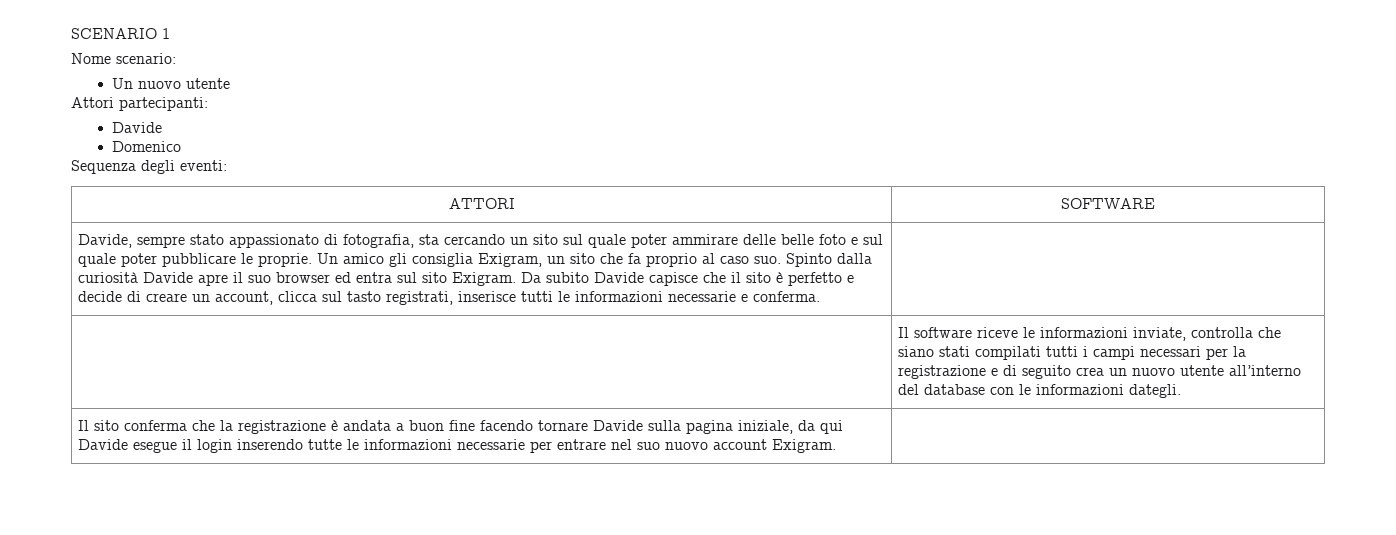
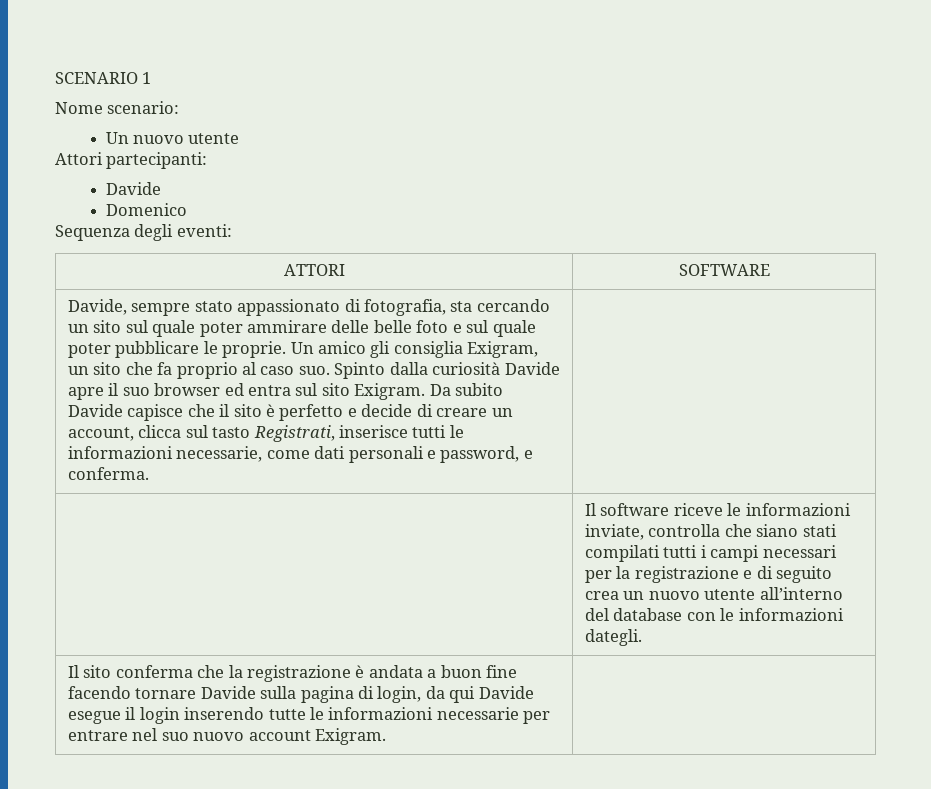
[386,291,454,305] registrati, -> [253,425,335,442] Registrati,
[668,291,737,302] necessarie -> [176,446,520,463] necessarie, come dati personali e password,
[738,420,794,434] iniziale, -> [357,686,422,703] di login,

